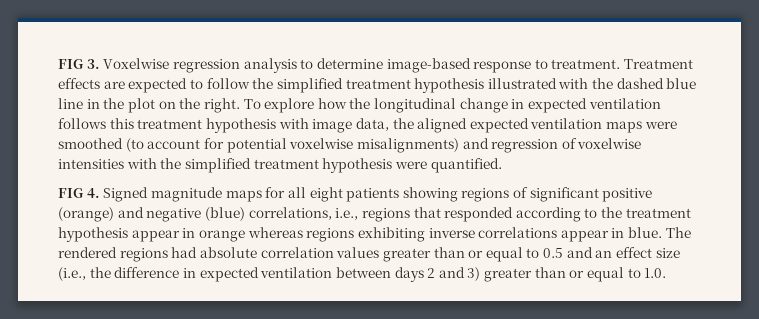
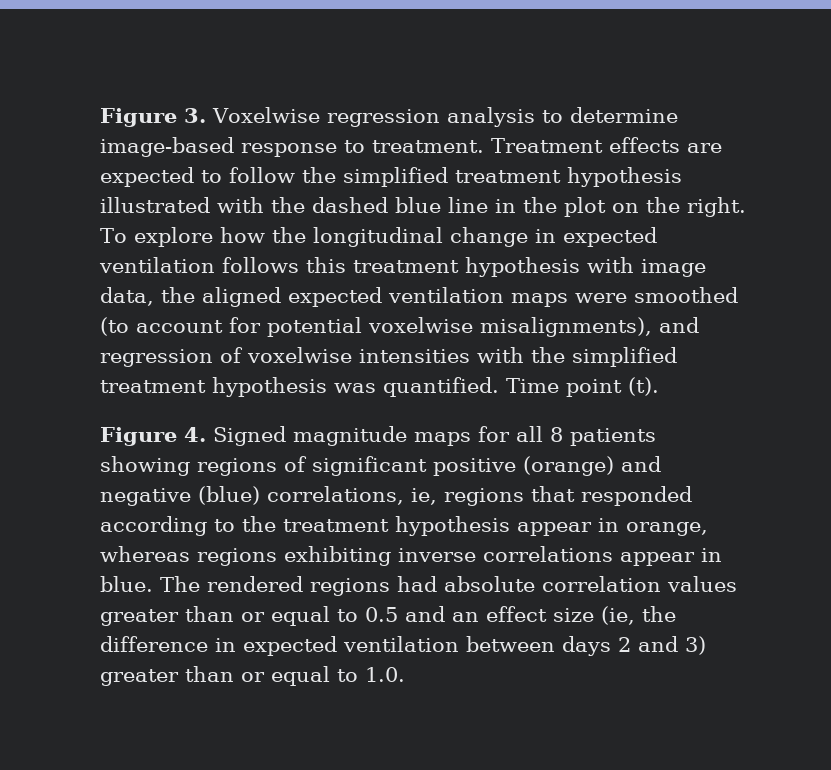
[58,59,84,69] FIG -> [100,108,177,127] Figure
[356,138,459,153] misalignments) -> [480,317,652,337] misalignments),
[394,161,427,169] were -> [334,383,376,393] was
[58,188,84,198] // FIG -> [506,377,659,397] [100,427,177,446] Time point (t). // Figure
[309,187,343,202] eight -> [550,427,563,442] 8
[335,208,359,220] i.e., -> [411,488,437,505] ie,
[198,230,245,242] orange -> [626,522,708,536] orange,
[58,267,86,281] (i.e., -> [601,606,635,625] (ie,

